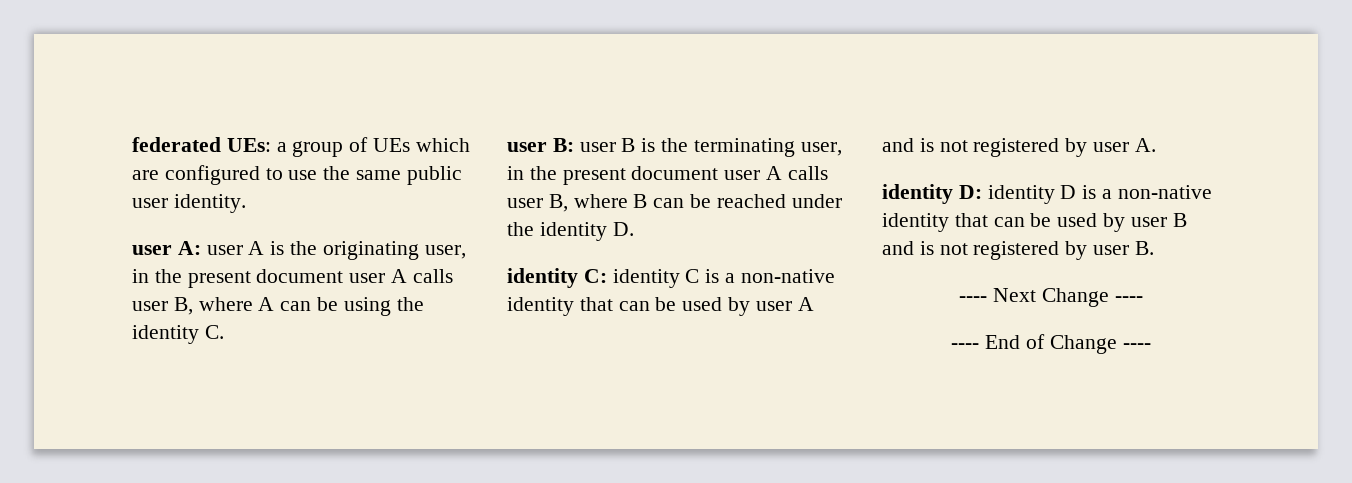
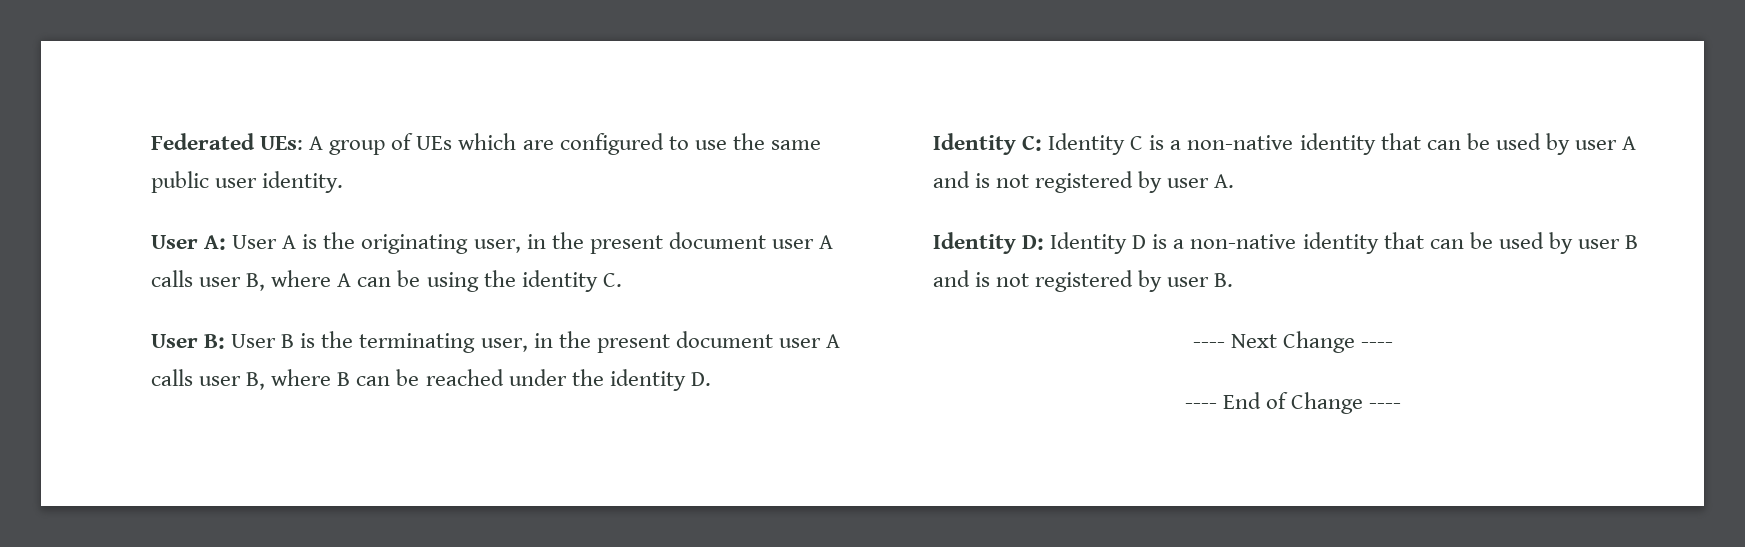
[132,137,287,152] federated UEs: a -> [151,133,324,150] Federated UEs: A
[132,241,243,255] user A: user -> [151,235,278,250] User A: User
[507,138,616,152] user B: user -> [151,334,277,349] User B: User
[507,268,680,288] identity C: identity -> [933,133,1126,155] Identity C: Identity
[882,184,1055,204] identity D: identity -> [933,232,1128,254] Identity D: Identity

